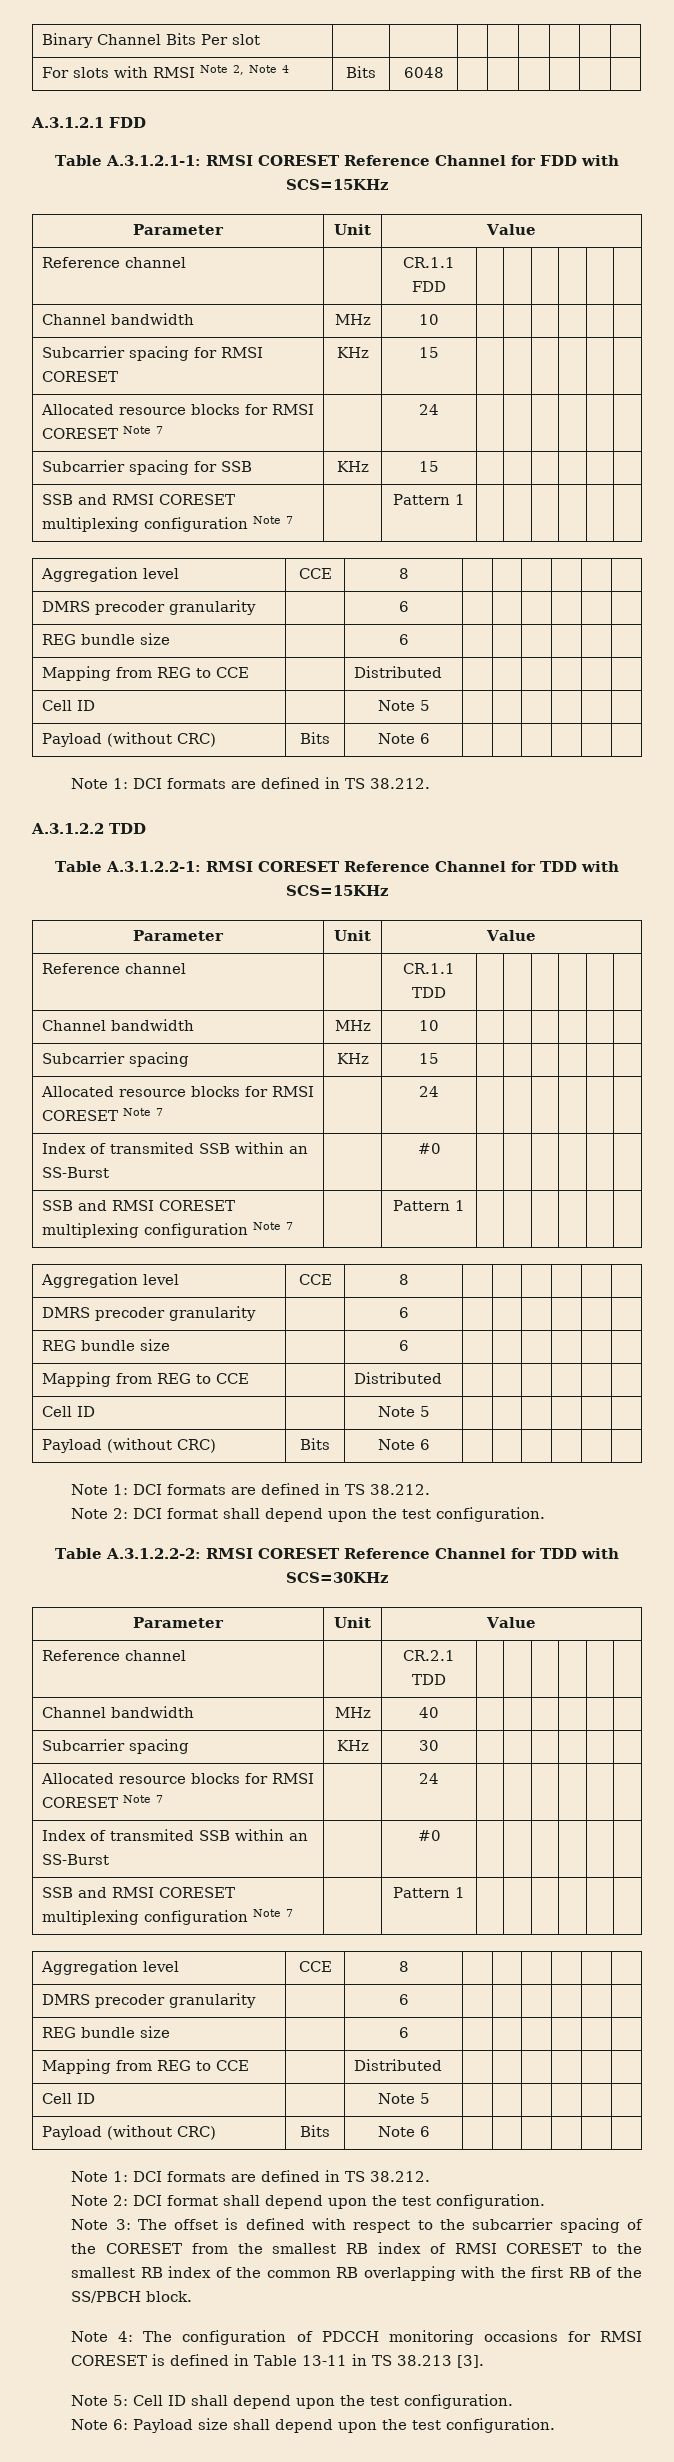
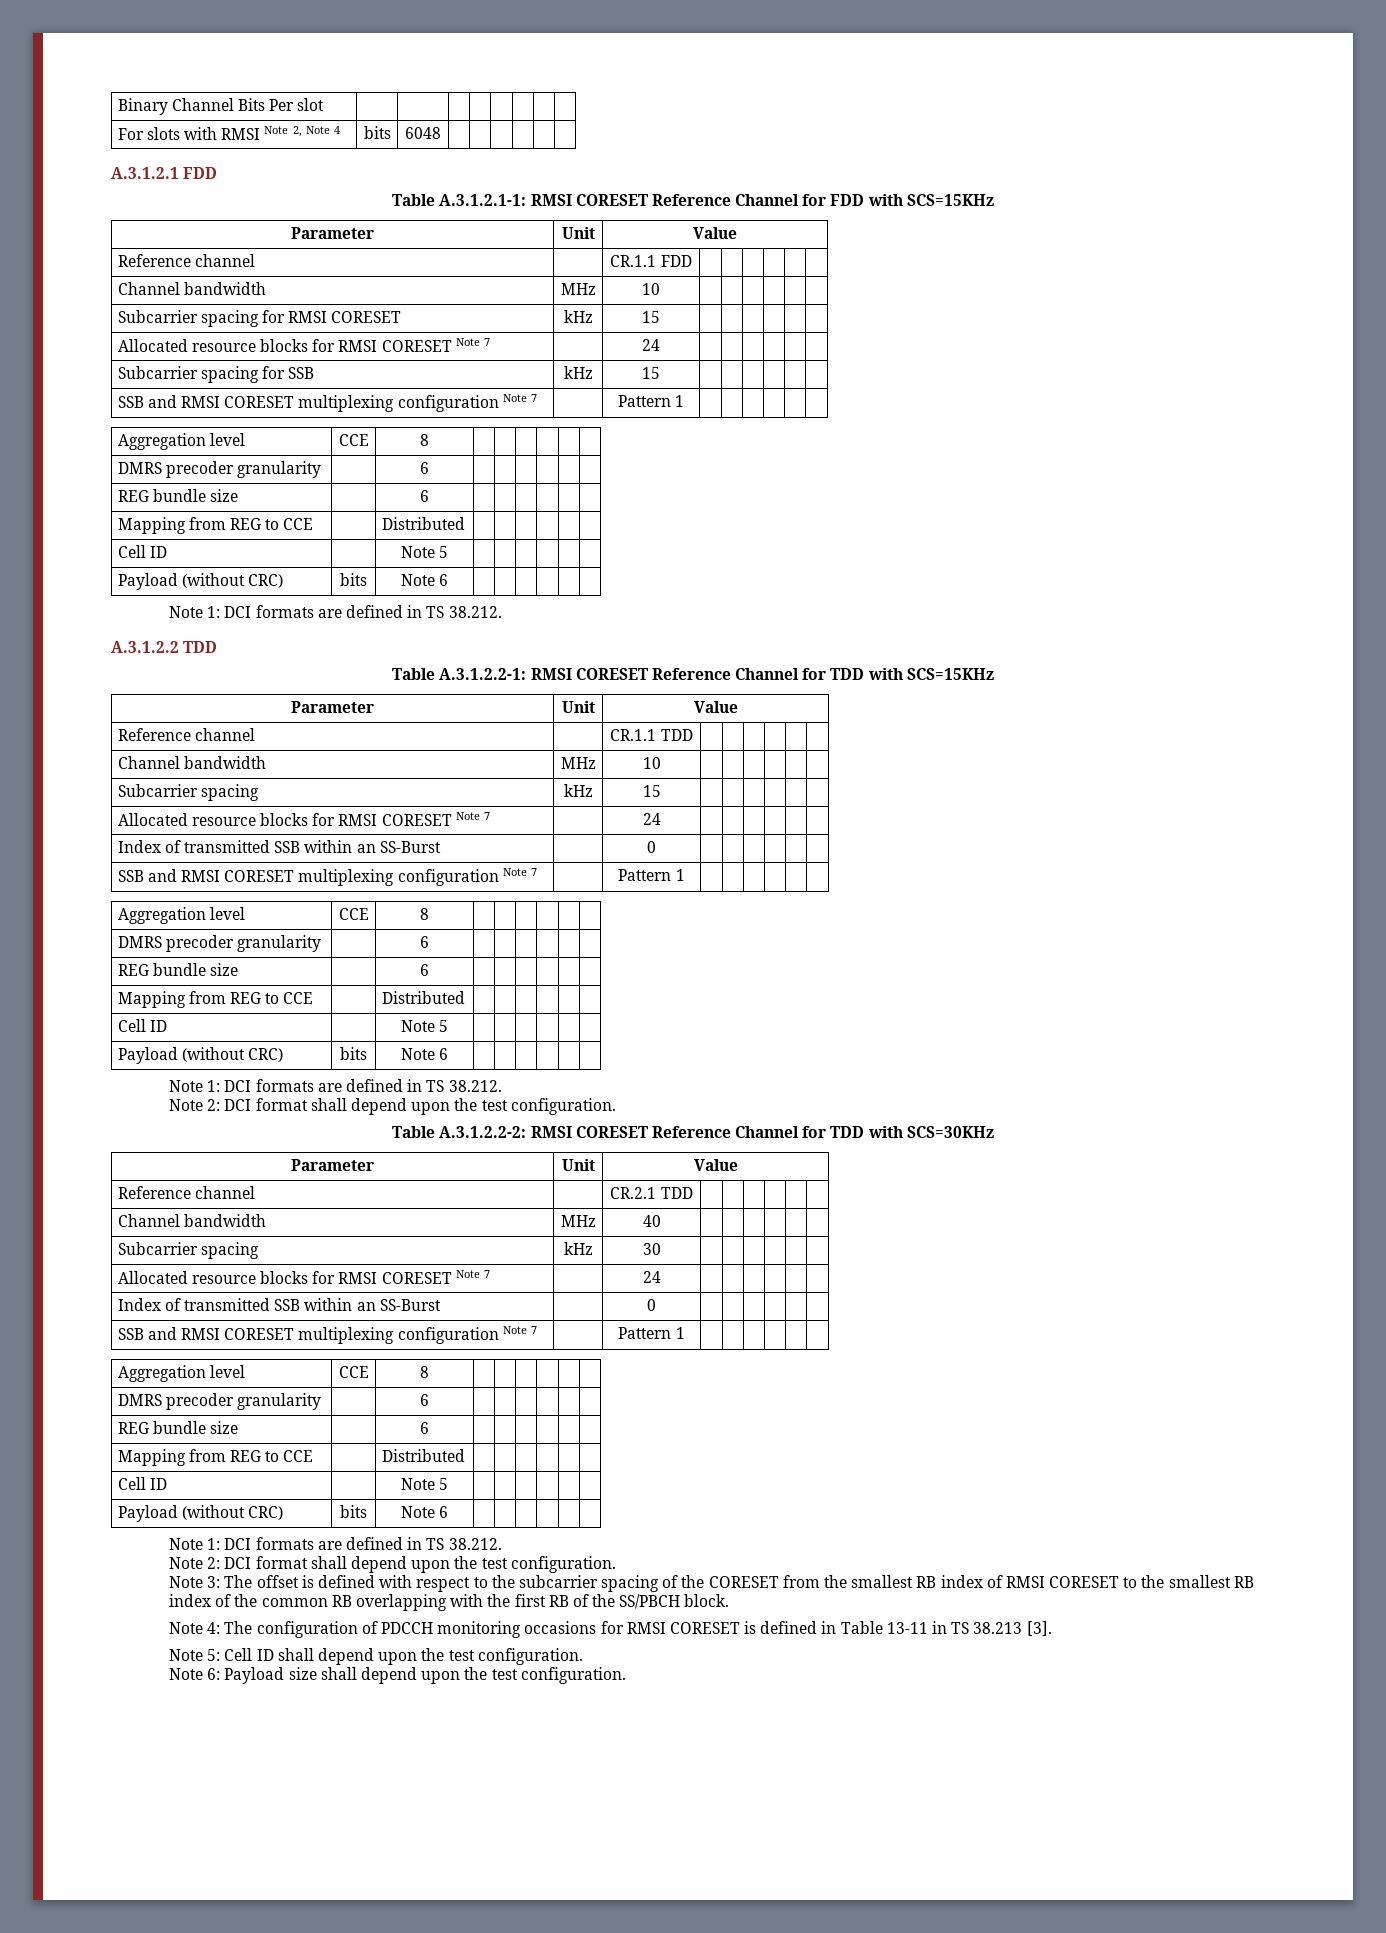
[346,66,376,78] Bits -> [363,126,391,139] bits
[336,347,369,358] KHz -> [563,310,593,323] kHz
[336,461,369,472] KHz -> [563,366,593,379] kHz
[300,732,330,744] Bits -> [340,573,367,586] bits
[336,1053,369,1064] KHz -> [563,784,593,797] kHz
[109,1142,308,1154] [41,1167,109,1178] [417,1143,441,1154] transmited SSB within an SS-Burst | | #0 -> [184,840,441,853] [647,841,656,853] transmitted SSB within an SS-Burst | | 0
[300,1438,330,1450] Bits -> [340,1047,367,1060] bits
[336,1740,369,1751] KHz -> [563,1242,593,1255] kHz
[109,1829,308,1841] [41,1854,109,1865] [417,1830,441,1841] transmited SSB within an SS-Burst | | #0 -> [184,1298,441,1311] [647,1299,656,1311] transmitted SSB within an SS-Burst | | 0
[300,2125,330,2137] Bits -> [340,1505,367,1518] bits

